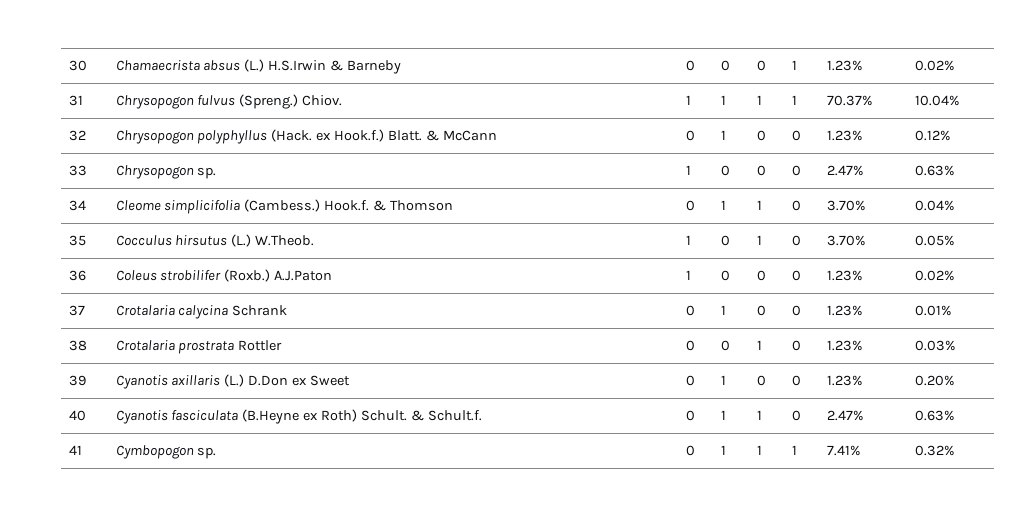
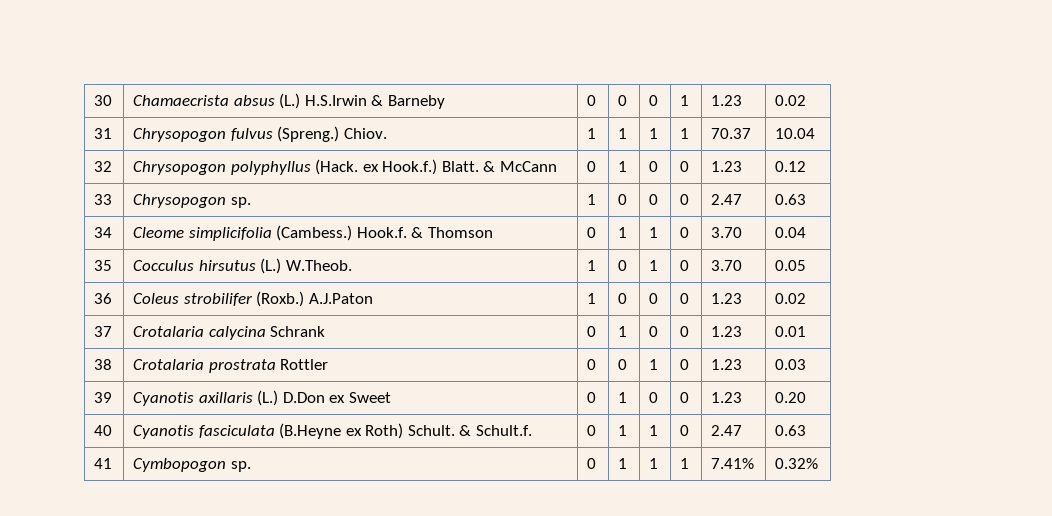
[826,60,863,71] [914,60,955,71] 1.23% | 0.02% -> [711,95,743,106] [775,95,807,106] 1.23 | 0.02
[826,95,873,106] [914,95,960,106] 70.37% | 10.04% -> [711,128,752,139] [775,128,816,139] 70.37 | 10.04
[826,130,863,141] [914,130,951,141] 1.23% | 0.12% -> [711,161,743,172] [775,161,807,172] 1.23 | 0.12
[826,165,864,176] [914,165,955,176] 2.47% | 0.63% -> [711,194,743,205] [775,194,807,205] 2.47 | 0.63
[826,200,866,211] [914,200,955,211] 3.70% | 0.04% -> [711,227,743,238] [775,227,807,238] 3.70 | 0.04
[826,235,866,246] [914,235,955,246] 3.70% | 0.05% -> [711,260,743,271] [775,260,807,271] 3.70 | 0.05
[826,270,863,281] [914,270,955,281] 1.23% | 0.02% -> [711,293,743,304] [775,293,807,304] 1.23 | 0.02
[826,305,863,316] [914,305,952,316] 1.23% | 0.01% -> [711,326,743,337] [775,326,807,337] 1.23 | 0.01
[826,340,863,351] [914,340,956,351] 1.23% | 0.03% -> [711,359,743,370] [775,359,807,370] 1.23 | 0.03
[826,375,863,386] [914,375,955,386] 1.23% | 0.20% -> [711,392,743,403] [775,392,807,403] 1.23 | 0.20
[826,410,864,421] [914,410,955,421] 2.47% | 0.63% -> [711,425,743,436] [775,425,807,436] 2.47 | 0.63

